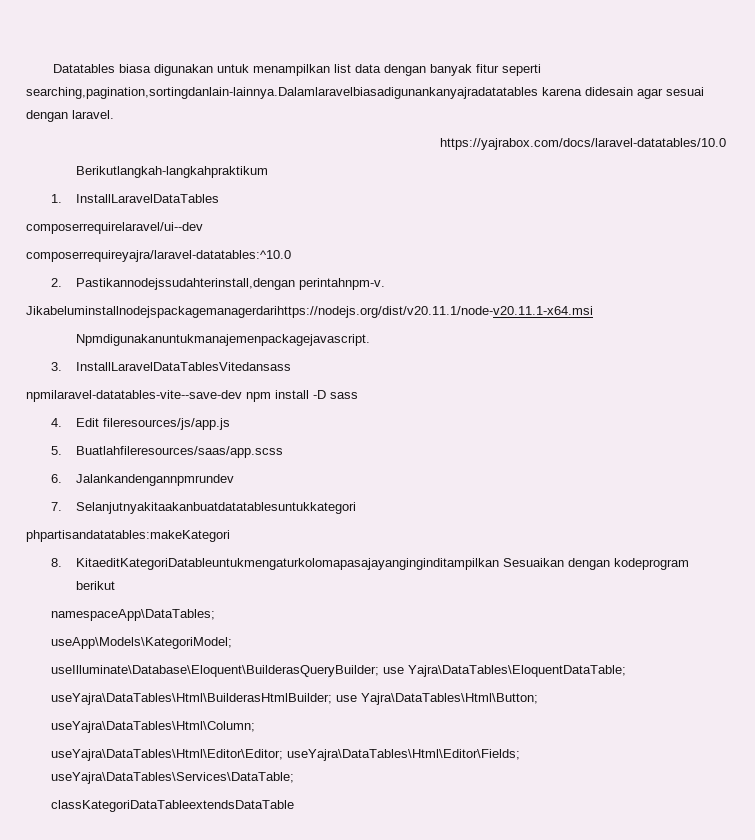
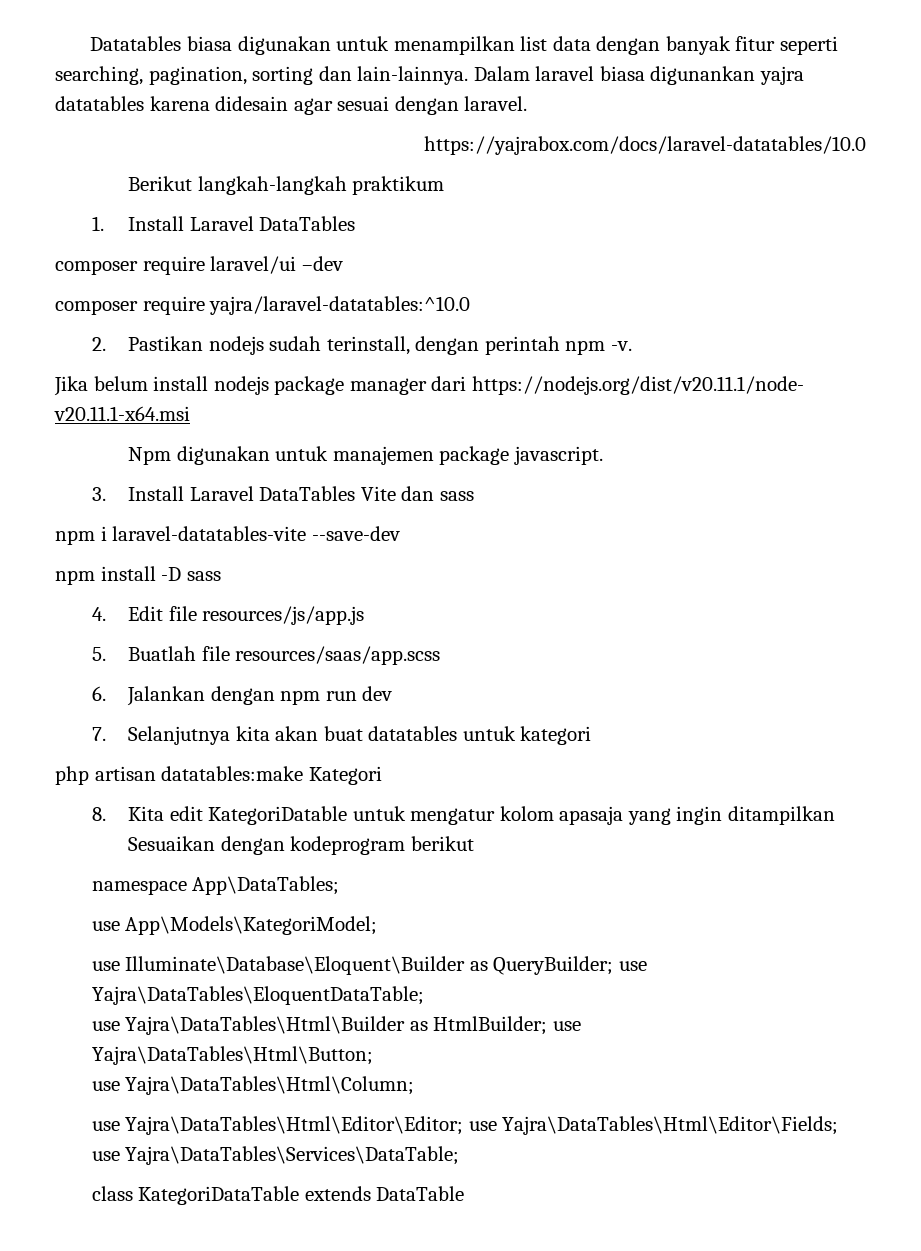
[26,87,538,99] searching,pagination,sortingdanlain-lainnya.Dalamlaravelbiasadigunankanyajradatatables -> [55,66,804,85] [55,96,144,111] searching, pagination, sorting dan lain-lainnya. Dalam laravel biasa digunankan yajra datatables
[76,166,269,178] [51,194,220,203] [26,222,203,234] [26,250,291,262] [51,278,386,290] [26,306,593,318] [76,334,371,346] [51,362,292,371] [26,390,242,402] Berikutlangkah-langkahpraktikum // 1. InstallLaravelDataTables // composerrequirelaravel/ui--dev // composerrequireyajra/laravel-datatables:^10.0 // 2. Pastikannodejssudahterinstall,dengan perintahnpm-v. // Jikabeluminstallnodejspackagemanagerdarihttps://nodejs.org/dist/v20.11.1/node-v20.11.1-x64.msi // Npmdigunakanuntukmanajemenpackagejavascript. // 3. InstallLaravelDataTablesVitedansass // npmilaravel-datatables-vite--save-dev -> [128,176,445,195] [91,216,356,231] [55,256,343,275] [55,296,471,315] [91,336,632,355] [54,376,804,396] [54,406,190,421] [128,446,603,465] [91,486,474,501] [55,526,400,545] Berikut langkah-langkah praktikum // 1. Install Laravel DataTables // composer require laravel/ui –dev // composer require yajra/laravel-datatables:^10.0 // 2. Pastikan nodejs sudah terinstall, dengan perintah npm -v. // Jika belum install nodejs package manager dari https://nodejs.org/dist/v20.11.1/node- v20.11.1-x64.msi // Npm digunakan untuk manajemen package javascript. // 3. Install Laravel DataTables Vite dan sass // npm i laravel-datatables-vite --save-dev //
[103,418,231,430] fileresources/js/app.js -> [168,606,365,625] file resources/js/app.js
[76,446,284,458] [51,474,235,486] [51,502,357,514] [26,530,230,542] [51,558,690,570] [76,581,116,590] [51,609,216,621] [51,637,233,649] [51,665,627,677] [51,693,539,705] [51,721,256,733] [51,749,521,761] [51,772,295,784] [51,800,295,812] Buatlahfileresources/saas/app.scss // 6. Jalankandengannpmrundev // 7. Selanjutnyakitaakanbuatdatatablesuntukkategori // phpartisandatatables:makeKategori // 8. KitaeditKategoriDatableuntukmengaturkolomapasajayanginginditampilkan Sesuaikan dengan kodeprogram berikut // namespaceApp\DataTables; // useApp\Models\KategoriModel; // useIlluminate\Database\Eloquent\BuilderasQueryBuilder; use Yajra\DataTables\EloquentDataTable; // useYajra\DataTables\Html\BuilderasHtmlBuilder; use Yajra\DataTables\Html\Button; // useYajra\DataTables\Html\Column; // useYajra\DataTables\Html\Editor\Editor; useYajra\DataTables\Html\Editor\Fields; useYajra\DataTables\Services\DataTable; // classKategoriDataTableextendsDataTable -> [128,646,441,665] [91,686,393,706] [91,726,592,745] [55,766,382,785] [91,806,835,825] [128,836,474,855] [91,876,340,895] [91,916,378,935] [91,956,647,975] [91,986,424,1005] [91,1016,581,1035] [91,1046,373,1065] [91,1076,415,1095] [91,1116,839,1135] [91,1146,460,1165] [91,1186,465,1205] Buatlah file resources/saas/app.scss // 6. Jalankan dengan npm run dev // 7. Selanjutnya kita akan buat datatables untuk kategori // php artisan datatables:make Kategori // 8. Kita edit KategoriDatable untuk mengatur kolom apasaja yang ingin ditampilkan Sesuaikan dengan kodeprogram berikut // namespace App\DataTables; // use App\Models\KategoriModel; // use Illuminate\Database\Eloquent\Builder as QueryBuilder; use Yajra\DataTables\EloquentDataTable; // use Yajra\DataTables\Html\Builder as HtmlBuilder; use Yajra\DataTables\Html\Button; // use Yajra\DataTables\Html\Column; // use Yajra\DataTables\Html\Editor\Editor; use Yajra\DataTables\Html\Editor\Fields; use Yajra\DataTables\Services\DataTable; // class KategoriDataTable extends DataTable

